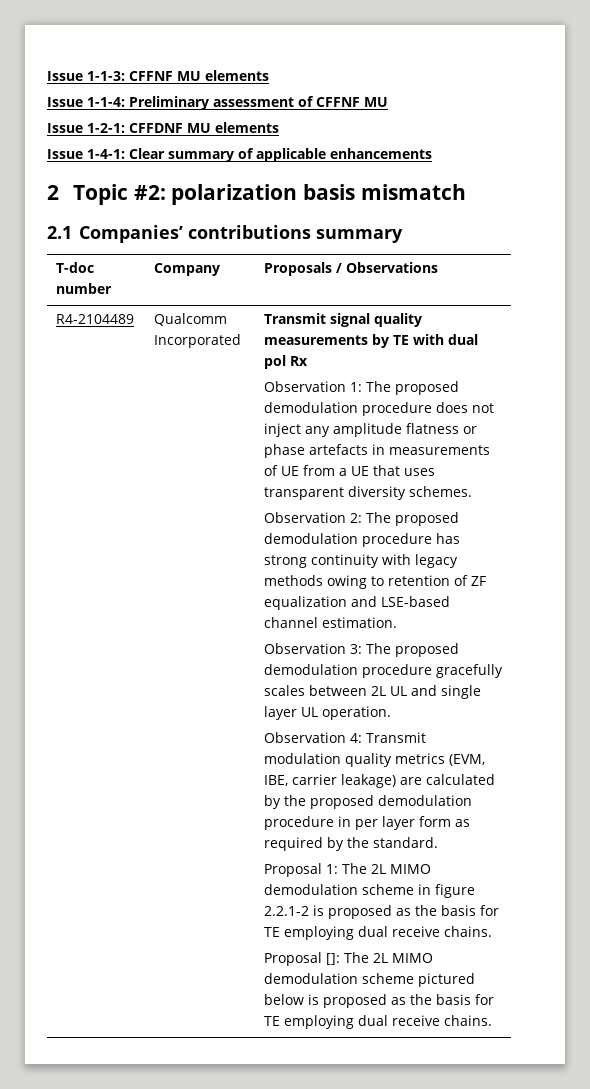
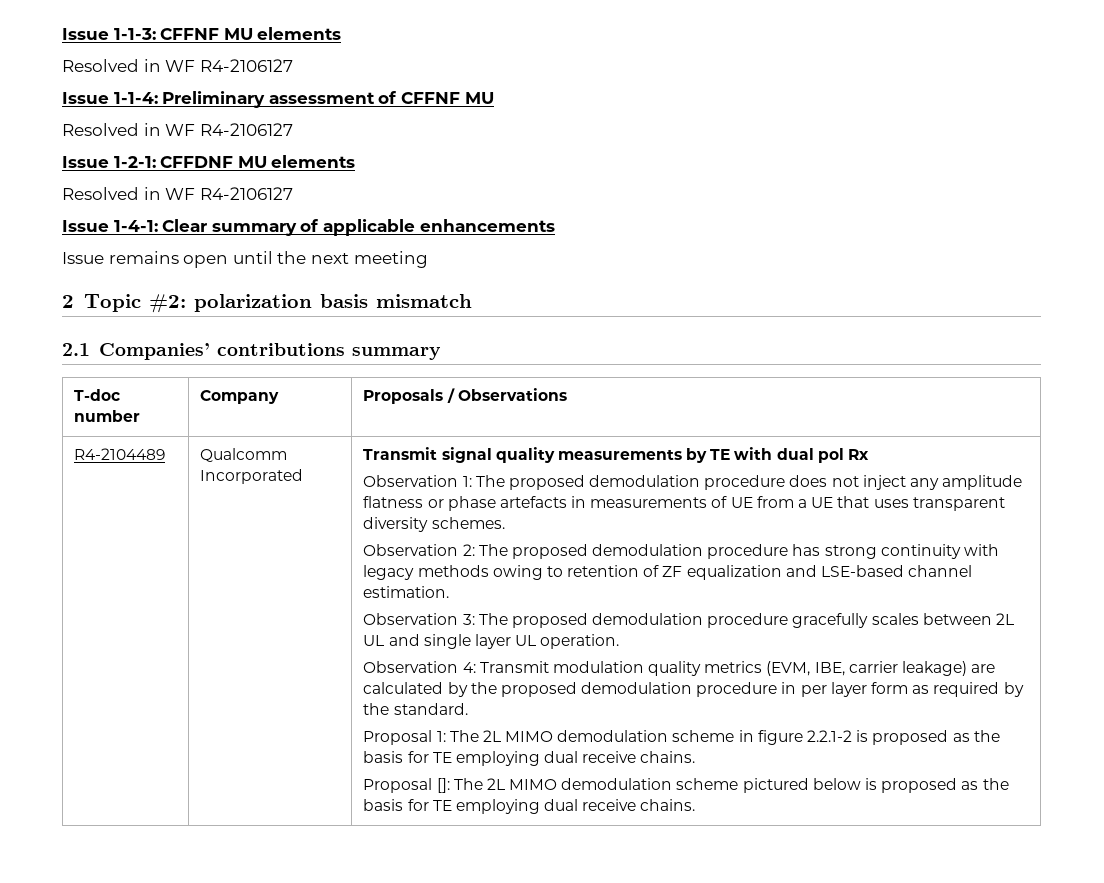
(269, 75) none -> [62,59,293,72] // Resolved in WF R4-2106127
(388, 102) none -> [62,123,293,136] // Resolved in WF R4-2106127
(279, 127) none -> [62,187,293,200] // Resolved in WF R4-2106127
(432, 153) none -> [62,251,428,268] // Issue remains open until the next meeting

